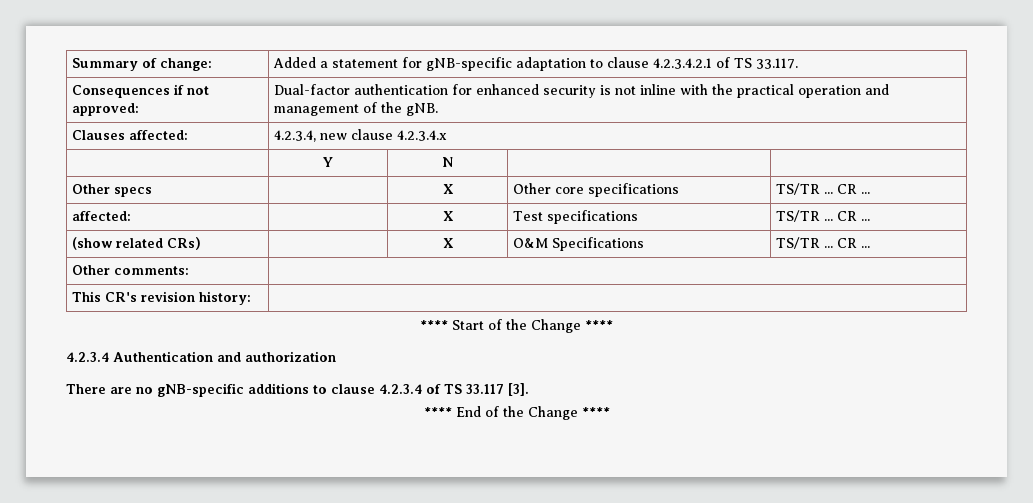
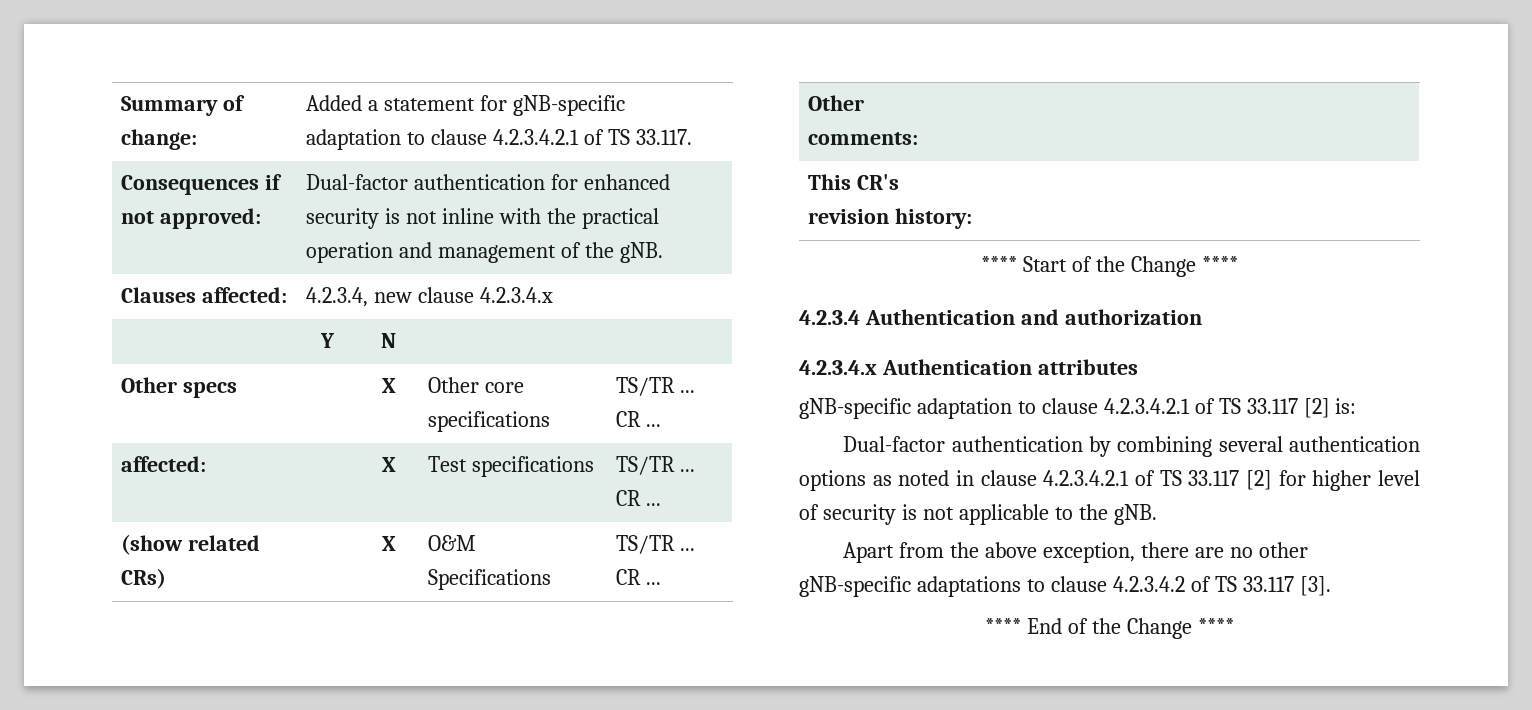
[66,383,422,397] There are no gNB-specific additions to clause 4.2.3.4 -> [799,359,1138,375] [799,398,1357,419] [843,436,1420,457] [799,470,1420,491] [799,504,1157,525] [843,542,1308,563] [799,576,1185,597] 4.2.3.4.x Authentication attributes // gNB-specific adaptation to clause 4.2.3.4.2.1 of TS 33.117 [2] is: // Dual-factor authentication by combining several authentication options as noted in clause 4.2.3.4.2.1 of TS 33.117 [2] for higher level of security is not applicable to the gNB. // Apart from the above exception, there are no other gNB-specific adaptations to clause 4.2.3.4.2

